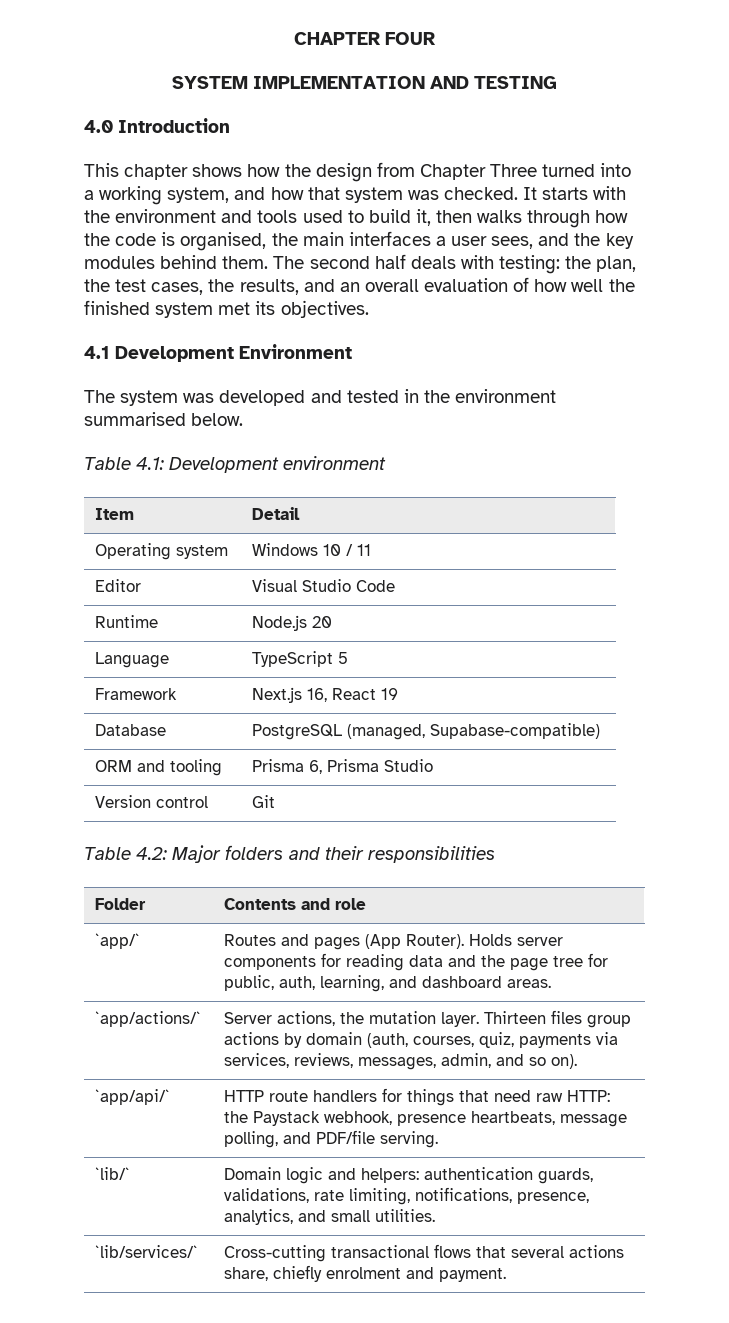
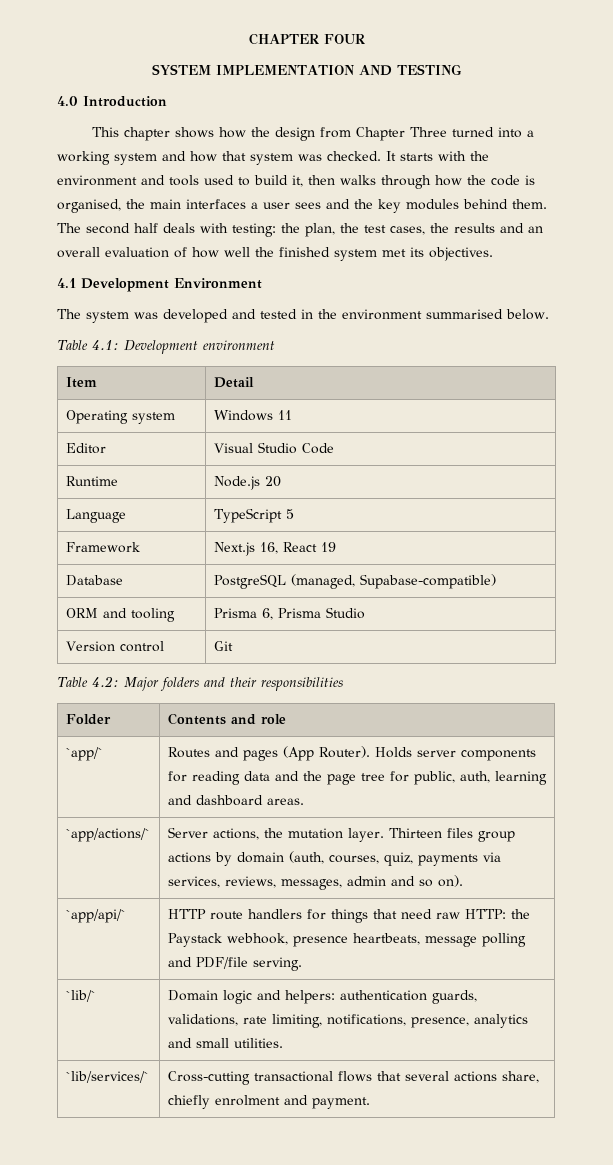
[167,187,230,203] system, -> [114,153,157,165] system
[491,236,534,249] sees, -> [295,202,321,209] sees
[239,279,299,295] results, -> [454,223,495,233] results
[323,544,354,556] 10 / -> (273, 415) none
[320,975,385,992] learning, -> [494,771,547,785] learning
[441,1053,492,1068] admin, -> [346,876,386,886] admin
[224,1131,279,1148] polling, -> [481,933,526,947] polling
[224,1209,294,1225] analytics, -> [473,1014,528,1028] analytics

